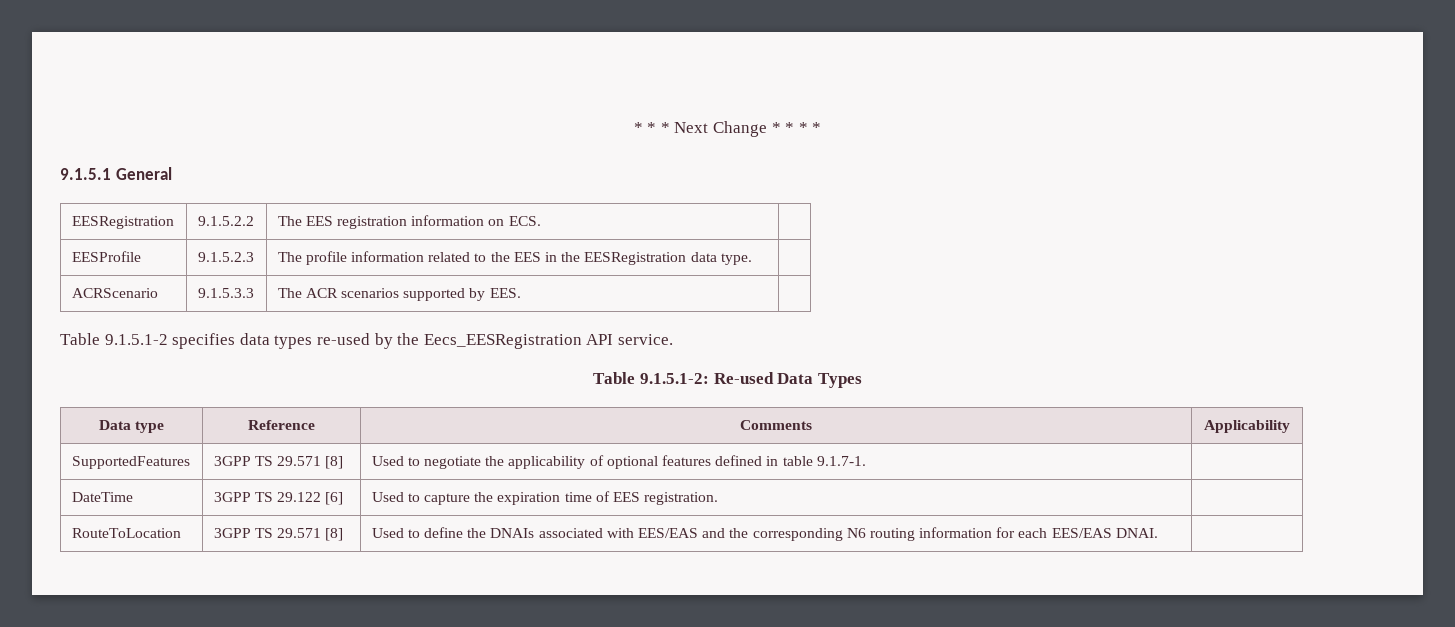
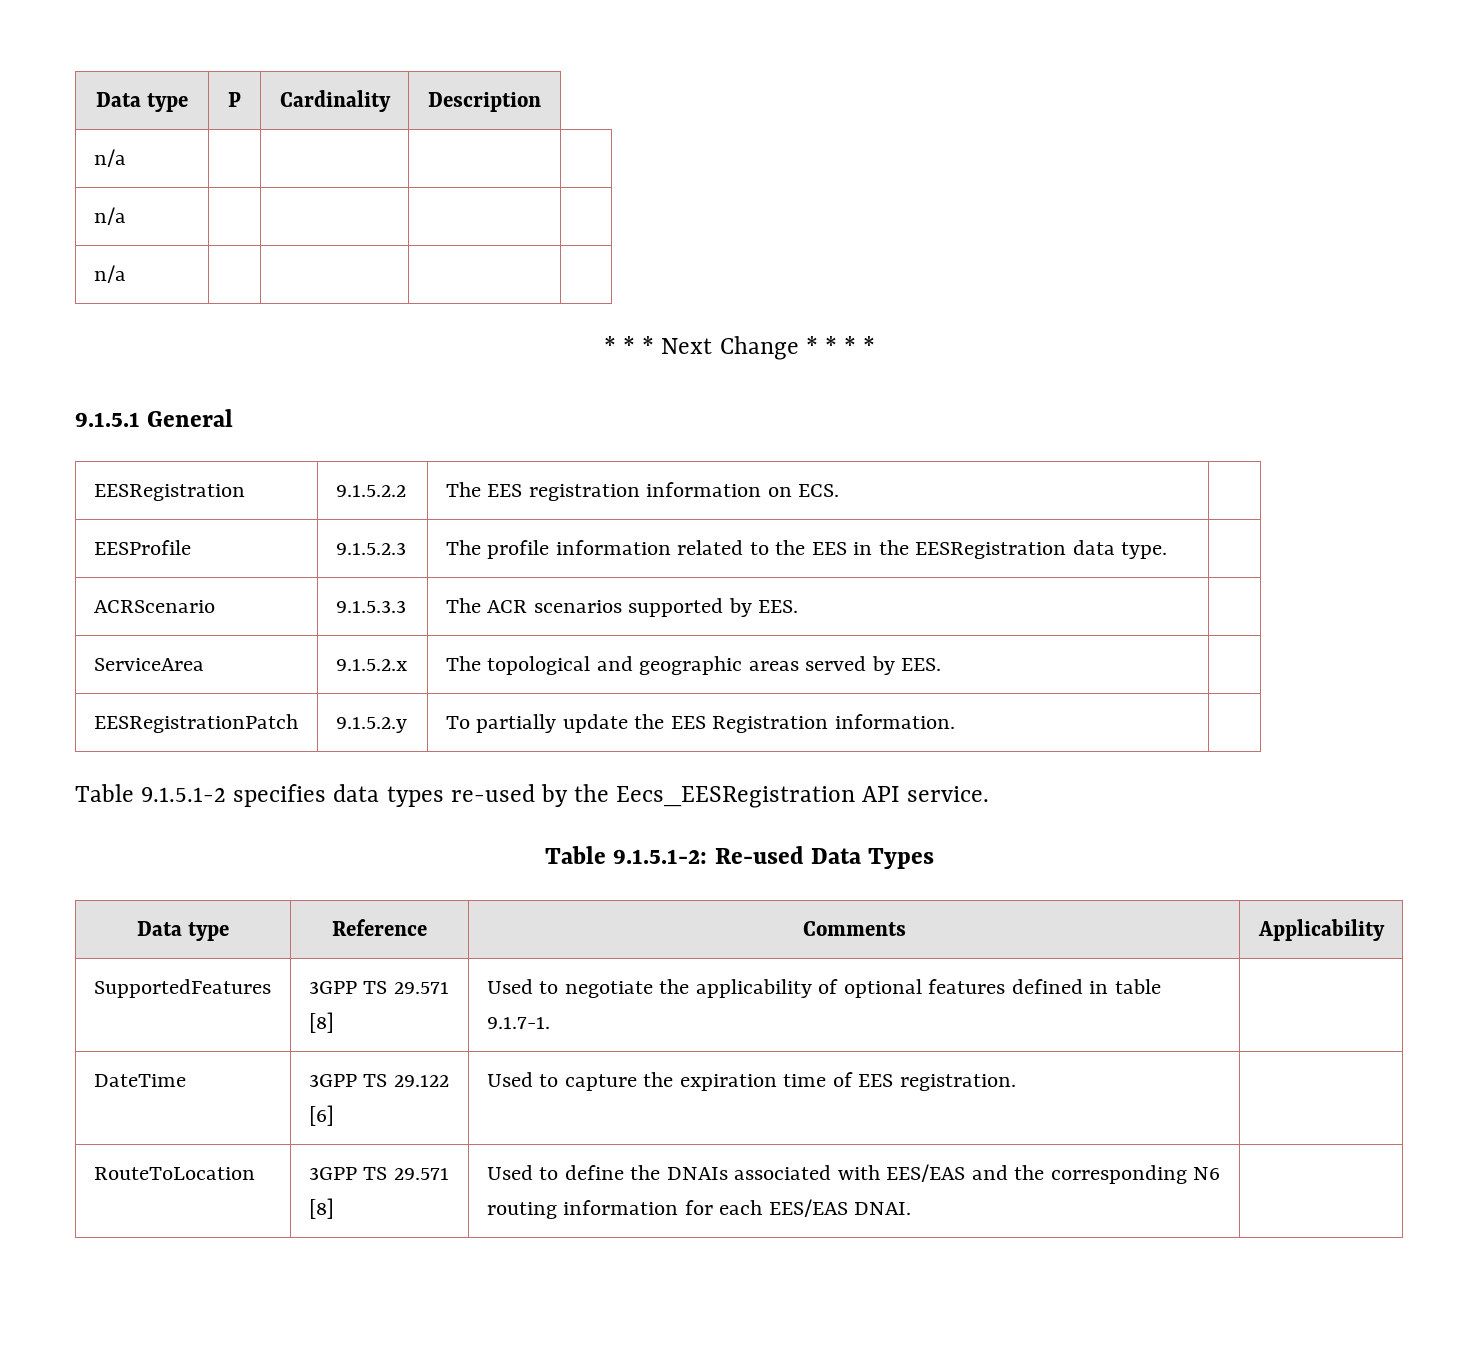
(633, 127) none -> [95,92,189,112] [228,92,241,107] [279,90,391,112] [428,92,541,112] [93,149,126,167] [93,207,126,225] [93,265,126,283] Data type | P | Cardinality | Description // n/a | | | | // n/a | | | | // n/a | | | | //
(521, 293) none -> [93,658,204,671] [335,659,407,671] [445,656,942,675] [93,714,298,733] [335,717,407,733] [445,714,955,733] // ServiceArea | 9.1.5.2.x | The topological and geographic areas served by EES. | // EESRegistrationPatch | 9.1.5.2.y | To partially update the EES Registration information. |

